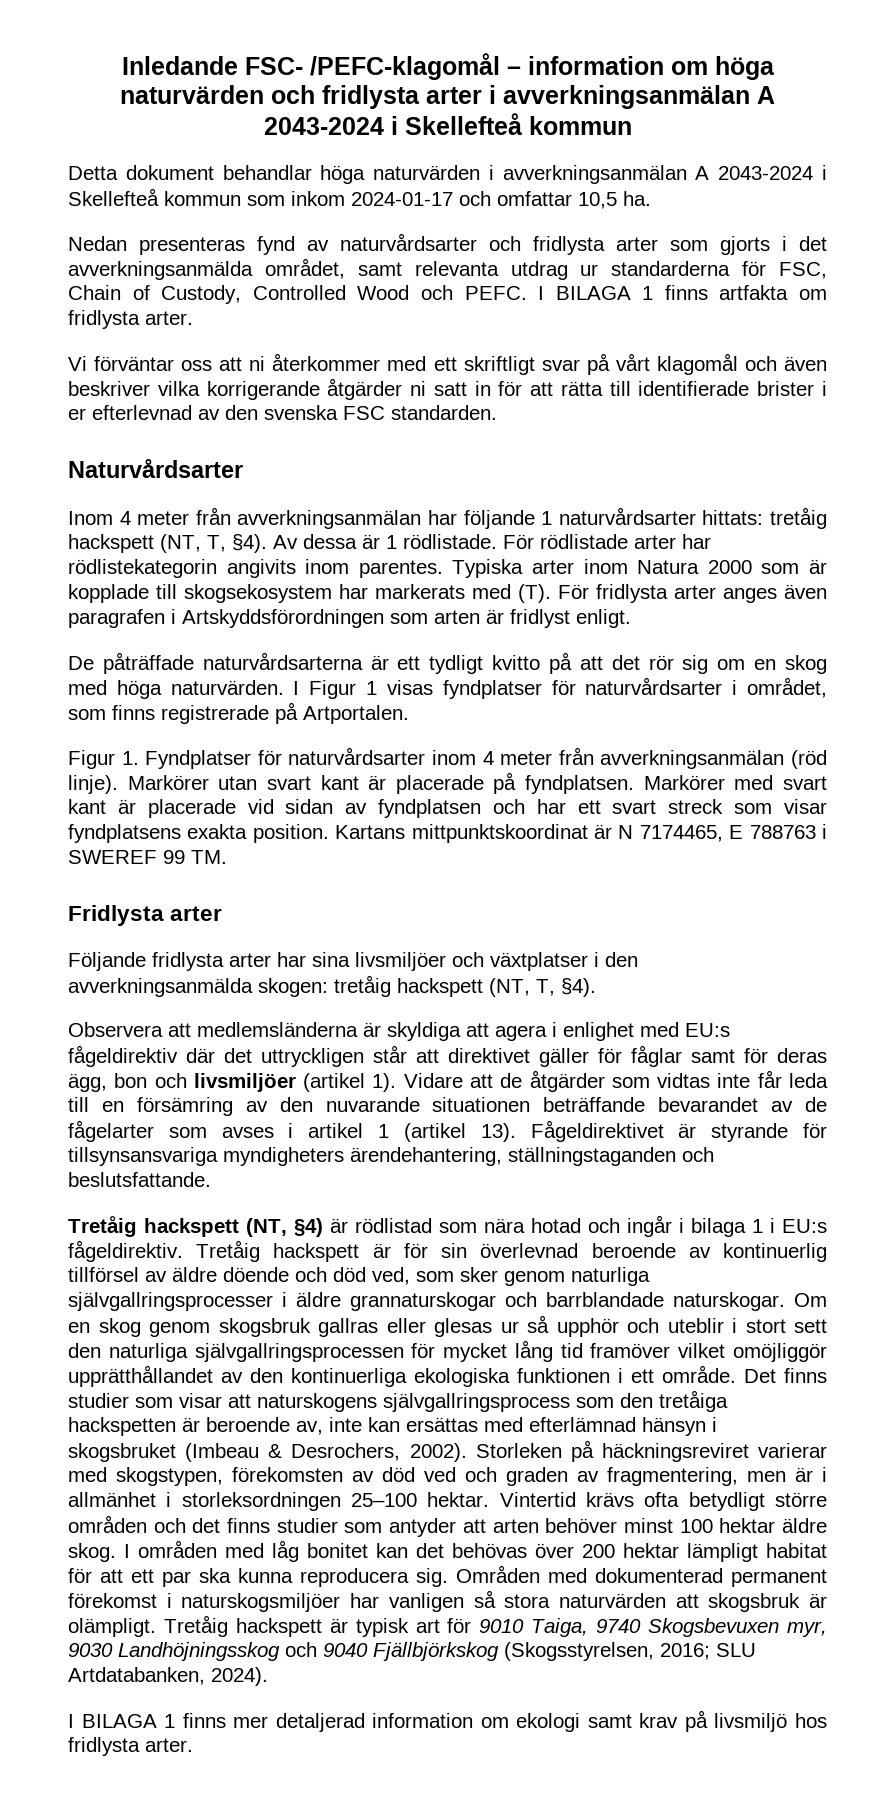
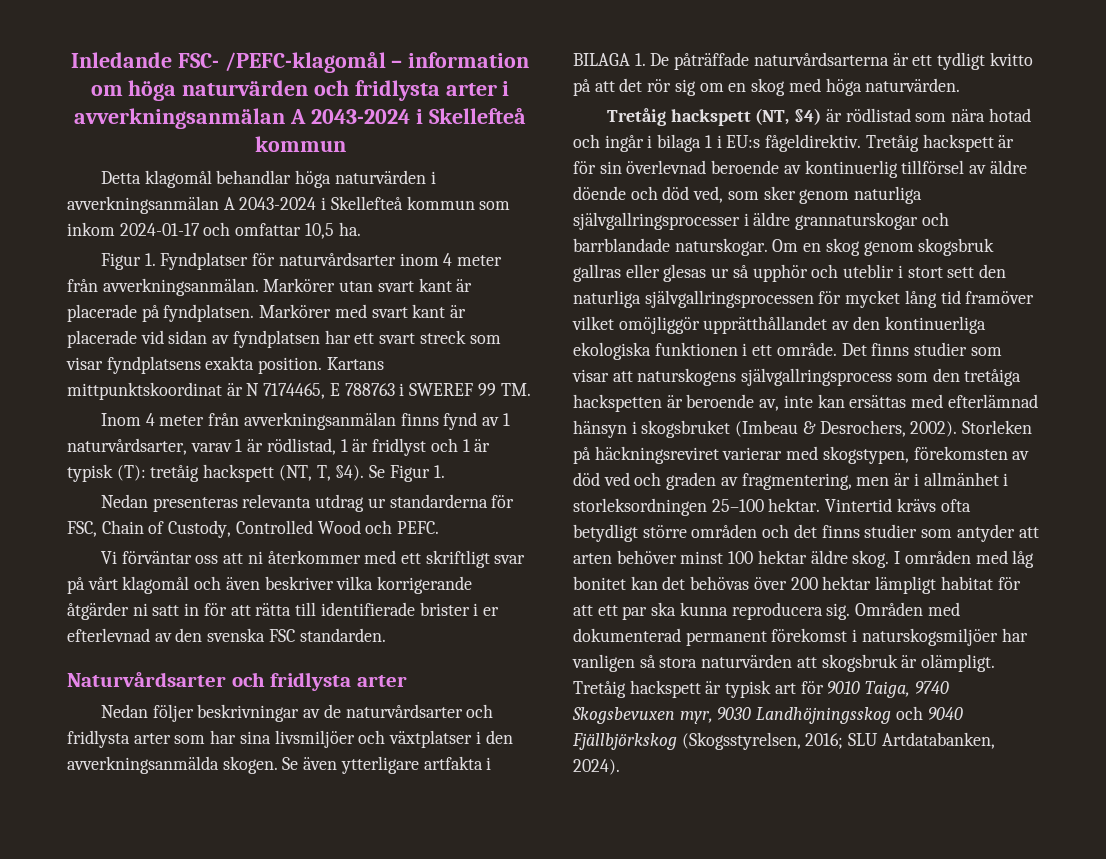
[125,165,214,180] dokument -> [144,170,212,188] klagomål
[68,233,827,255] [68,258,402,280] Nedan presenteras fynd av naturvårdsarter och fridlysta arter som gjorts i det avverkningsanmälda området, samt -> [100,252,502,270] [67,278,473,296] [67,304,467,322] [67,330,501,348] [66,356,384,374] [67,382,531,400] [100,412,510,430] [67,438,491,456] [67,464,445,482] [100,494,238,512] Figur 1. Fyndplatser för naturvårdsarter inom 4 meter från avverkningsanmälan. Markörer utan svart kant är placerade på fyndplatsen. Markörer med svart kant är placerade vid sidan av fyndplatsen har ett svart streck som visar fyndplatsens exakta position. Kartans mittpunktskoordinat är N 7174465, E 788763 i SWEREF 99 TM. // Inom 4 meter från avverkningsanmälan finns fynd av 1 naturvårdsarter, varav 1 är rödlistad, 1 är fridlyst och 1 är typisk (T): tretåig hackspett (NT, T, §4). Se Figur 1. // Nedan presenteras
[538,285,827,300] [68,310,193,329] I BILAGA 1 finns artfakta om fridlysta arter. -> (440, 527) none
[68,507,828,529] [68,534,711,553] [68,559,828,578] [68,584,827,603] [68,609,631,628] // Inom 4 meter från avverkningsanmälan har följande 1 naturvårdsarter hittats: tretåig hackspett (NT, T, §4). Av dessa är 1 rödlistade. För rödlistade arter har rödlistekategorin angivits inom parentes. Typiska arter inom Natura 2000 som är kopplade till skogsekosystem har markerats med (T). För fridlysta arter anges även paragrafen i Artskyddsförordningen som arten är fridlyst enligt. // -> [231,672,407,691] [100,704,494,722] [67,730,513,748] [67,756,492,774] [573,53,646,66] och fridlysta arter // Nedan följer beskrivningar av de naturvårdsarter och fridlysta arter som har sina livsmiljöer och växtplatser i den avverkningsanmälda skogen. Se även ytterligare artfakta i BILAGA 1.
[293,677,828,699] [68,702,409,724] [68,747,828,769] [68,772,827,794] [68,799,827,818] [68,824,827,843] [68,850,227,864] [68,905,223,926] [68,952,638,971] [68,975,596,997] [68,1022,730,1041] [68,1045,827,1067] [68,1070,829,1092] [68,1097,827,1116] [68,1120,828,1142] [68,1147,714,1166] [68,1172,211,1187] I Figur 1 visas fyndplatser för naturvårdsarter i området, som finns registrerade på Artportalen. // Figur 1. Fyndplatser för naturvårdsarter inom 4 meter från avverkningsanmälan (röd linje). Markörer utan svart kant är placerade på fyndplatsen. Markörer med svart kant är placerade vid sidan av fyndplatsen och har ett svart streck som visar fyndplatsens exakta position. Kartans mittpunktskoordinat är N 7174465, E 788763 i SWEREF 99 TM. // Fridlysta arter // Följande fridlysta arter har sina livsmiljöer och växtplatser i den avverkningsanmälda skogen: tretåig hackspett (NT, T, §4). // Observera att medlemsländerna är skyldiga att agera i enlighet med EU:s fågeldirektiv där det uttryckligen står att direktivet gäller för fåglar samt för deras ägg, bon och livsmiljöer (artikel 1). Vidare att de åtgärder som vidtas inte får leda till en försämring av den nuvarande situationen beträffande bevarandet av de fågelarter som avses i artikel 1 (artikel 13). Fågeldirektivet är styrande för tillsynsansvariga myndigheters ärendehantering, ställningstaganden och beslutsfattande. -> (961, 85) none
[68,1710,828,1732] [68,1737,193,1756] // I BILAGA 1 finns mer detaljerad information om ekologi samt krav på livsmiljö hos fridlysta arter. -> (620, 767) none

